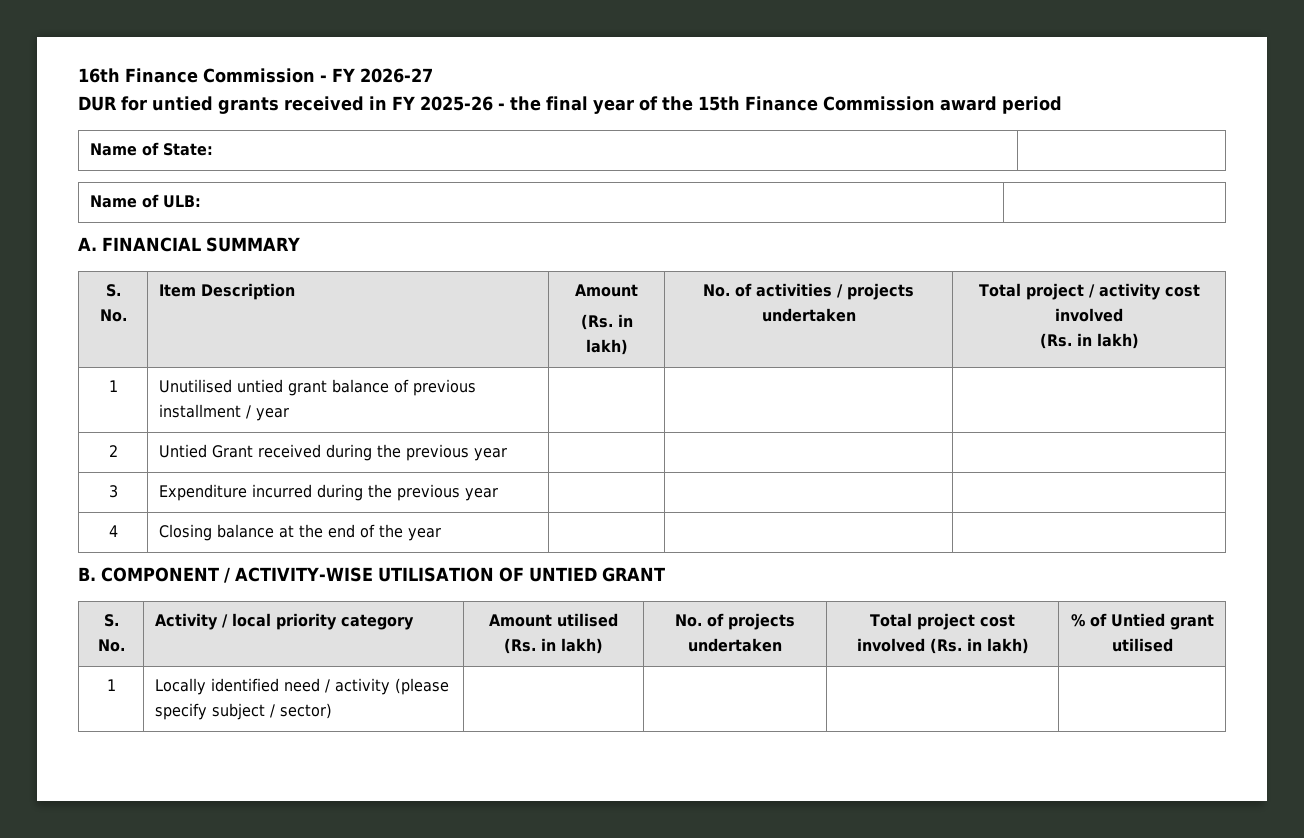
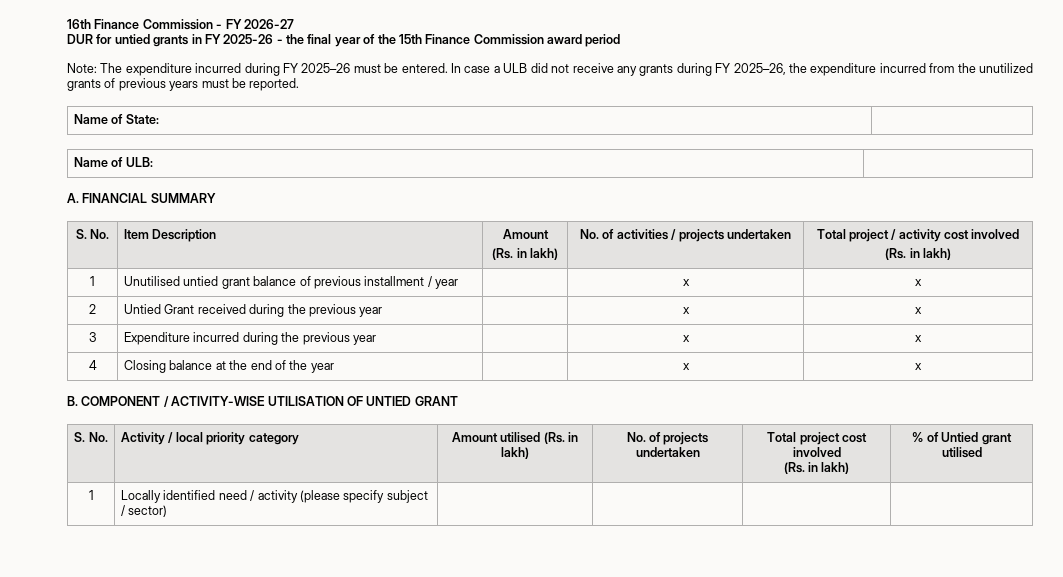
[284,96,364,111] received -> (189, 41) none
(1062, 105) none -> [67,63,1033,76] [67,78,300,91] // Note: The expenditure incurred during FY 2025–26 must be entered. In case a ULB did not receive any grants during FY 2025–26, the expenditure incurred from the unutilized grants of previous years must be reported.
(289, 414) | -> [682,279,690,286] [915,279,922,286] x | x
(507, 454) | -> [682,307,690,314] [915,307,922,314] x | x
(498, 494) | -> [682,335,690,342] [915,335,922,342] x | x
(441, 534) | -> [682,363,690,370] [915,363,922,370] x | x
(925, 645) none -> (841, 452) //

